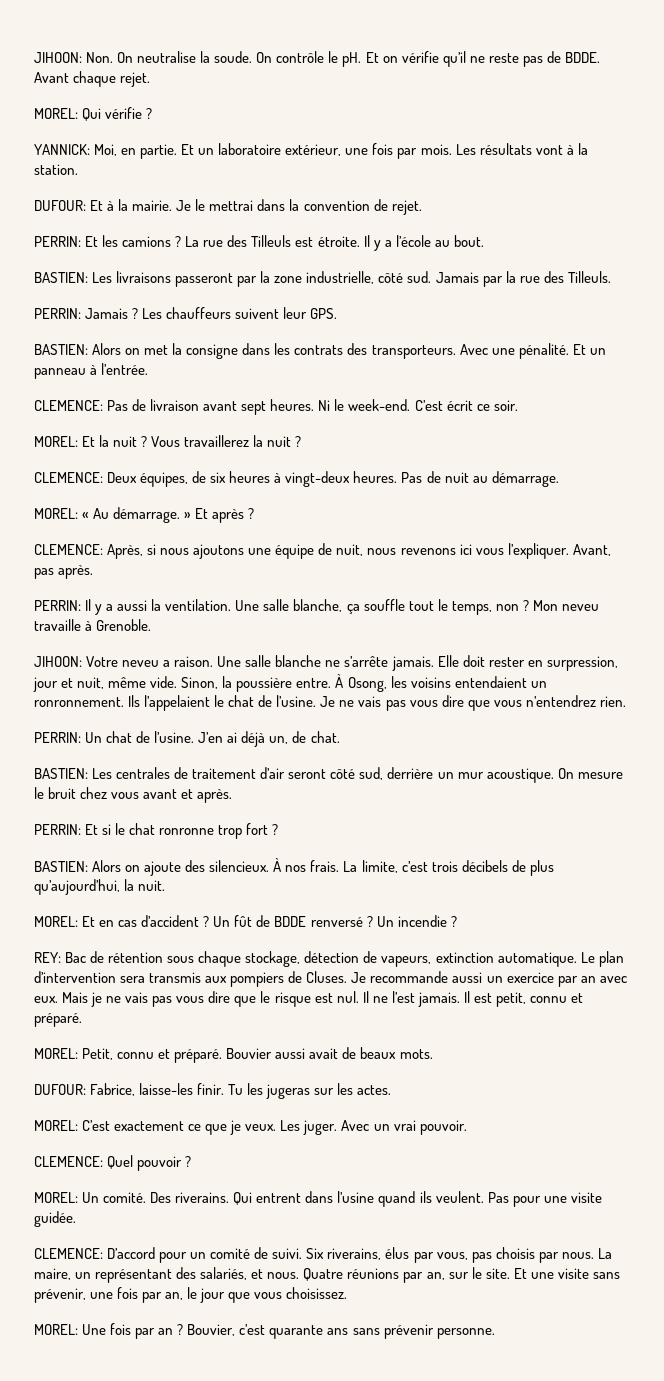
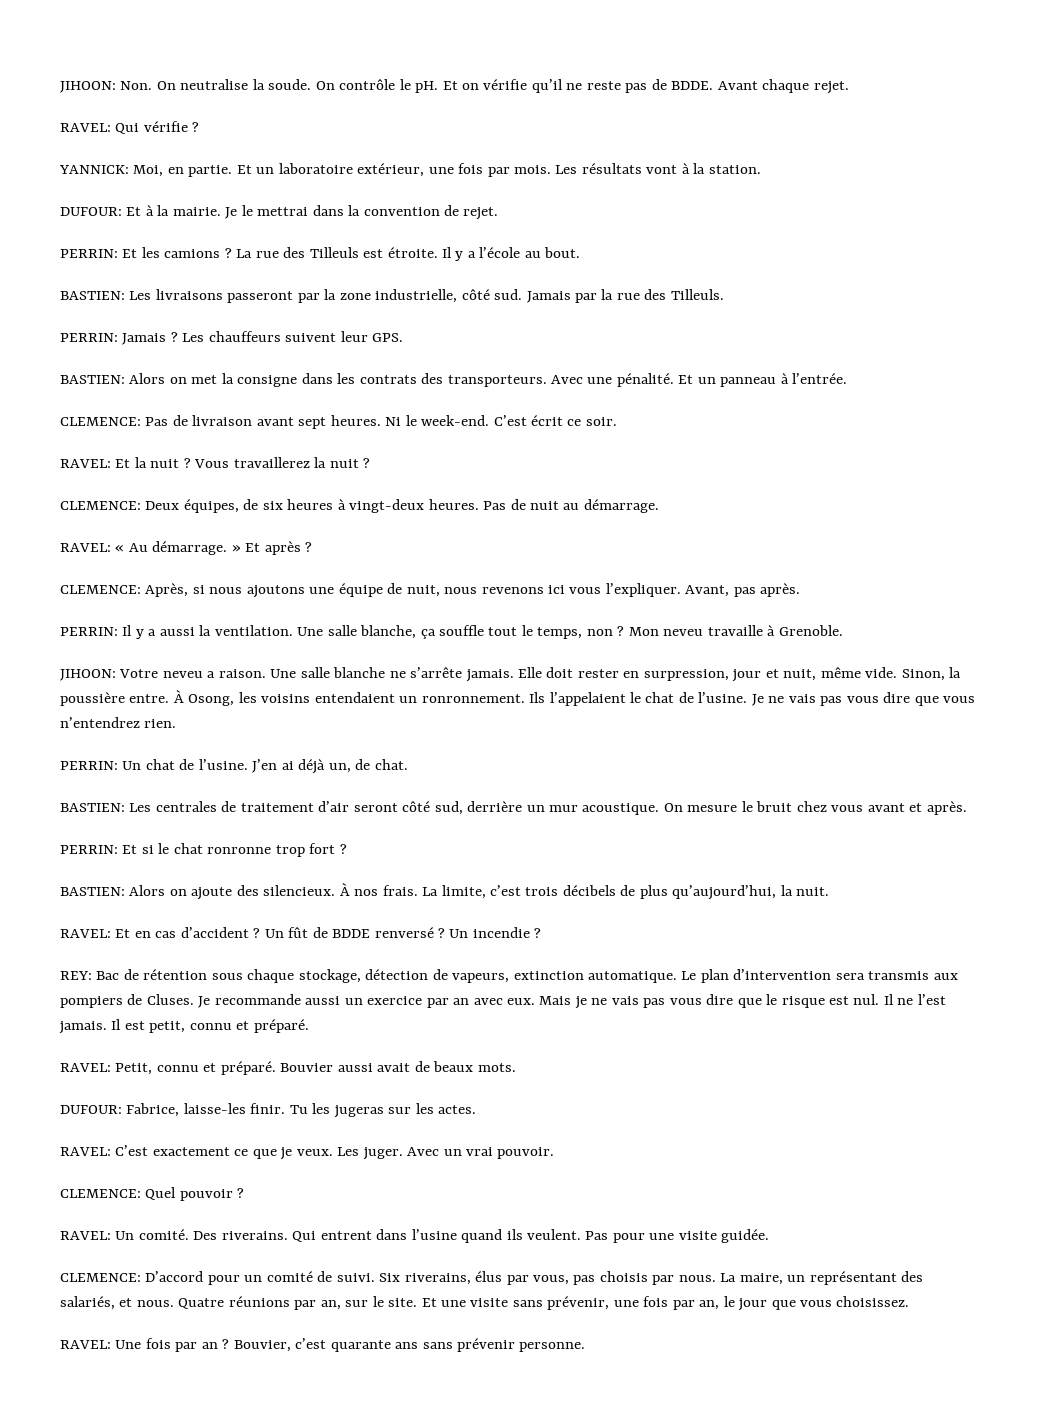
[34,108,78,119] MOREL: -> [60,123,111,132] RAVEL:
[34,436,78,447] MOREL: -> [60,459,111,468] RAVEL:
[34,508,78,519] MOREL: -> [60,543,111,552] RAVEL:
[34,916,78,927] MOREL: -> [60,929,111,938] RAVEL:
[34,1048,78,1059] MOREL: -> [60,1063,111,1072] RAVEL:
[34,1120,78,1131] MOREL: -> [60,1147,111,1156] RAVEL:
[34,1192,78,1203] MOREL: -> [60,1231,111,1240] RAVEL:
[34,1324,78,1335] MOREL: -> [60,1340,111,1349] RAVEL:

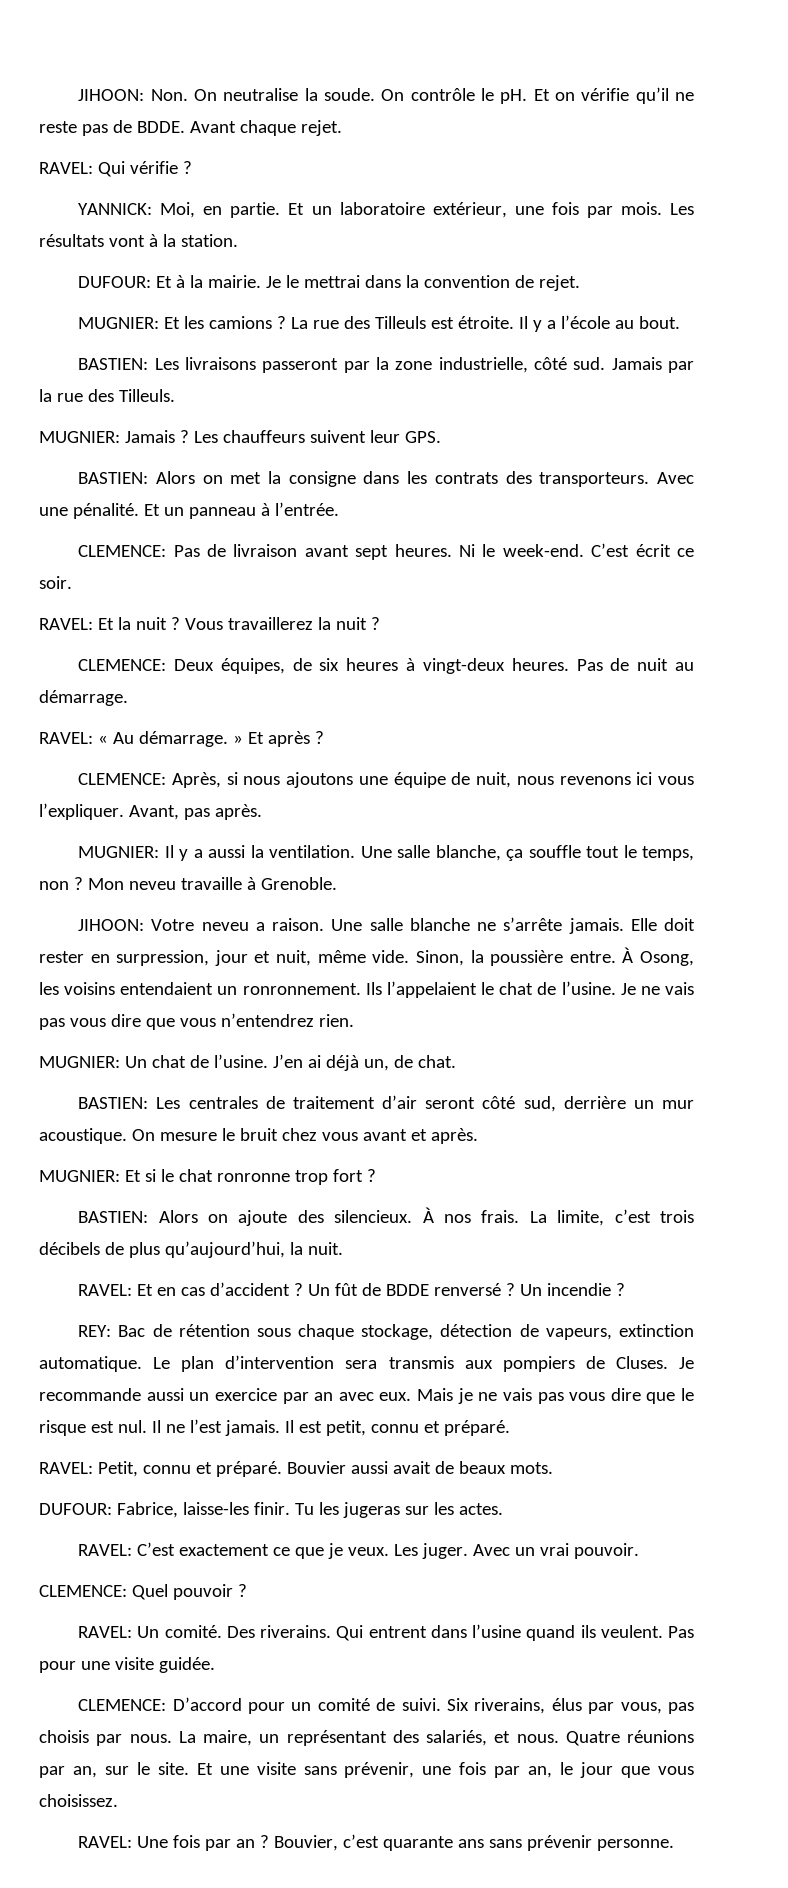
[60,249,118,258] PERRIN: -> [78,317,160,329] MUGNIER:
[60,333,118,342] PERRIN: -> [39,431,120,443] MUGNIER:
[60,627,118,636] PERRIN: -> [78,846,160,858] MUGNIER:
[60,761,118,770] PERRIN: -> [39,1056,120,1068] MUGNIER:
[60,845,118,854] PERRIN: -> [39,1170,120,1182] MUGNIER:

